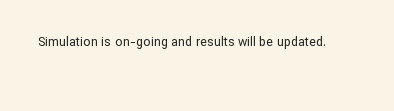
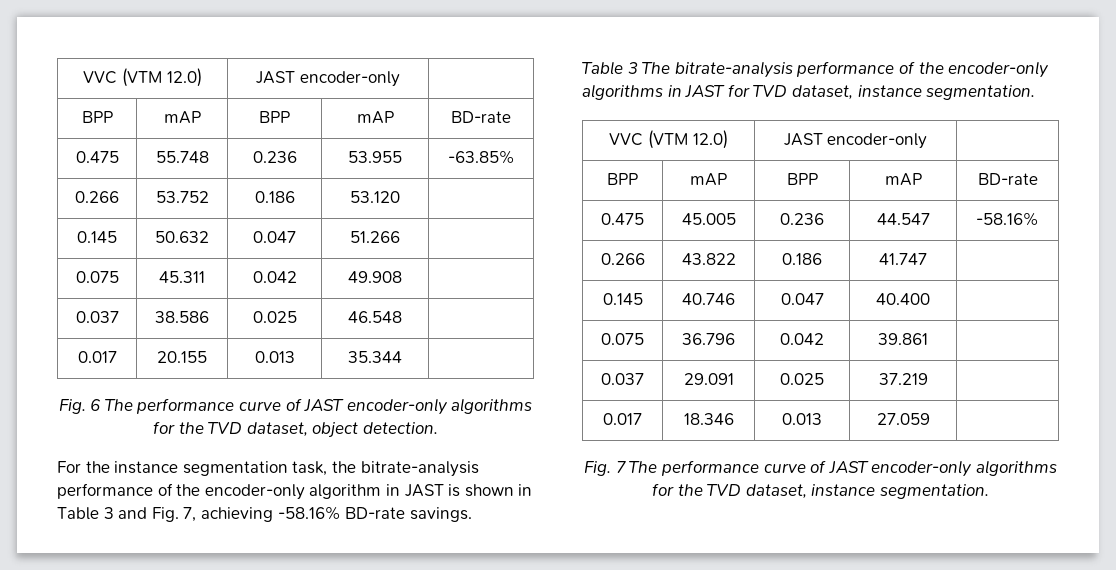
[38,36,326,49] Simulation is on-going and results will be updated. -> [83,68,202,87] [256,71,400,87] [81,111,113,123] [163,111,201,124] [259,111,290,123] [356,111,394,124] [451,111,511,123] [75,151,119,163] [155,151,209,163] [252,151,297,163] [348,151,402,163] [447,150,515,164] [75,191,119,203] [155,191,209,203] [254,191,295,203] [350,191,400,203] [77,231,117,243] [155,231,209,243] [253,231,296,243] [350,231,400,243] [75,271,119,283] [159,271,205,283] [252,271,297,283] [348,271,402,283] [75,311,119,323] [155,311,209,323] [252,311,297,323] [348,311,402,323] [77,351,117,363] [157,351,207,363] [254,351,295,363] [348,351,402,363] [58,398,533,415] [153,421,438,438] [57,461,479,477] [57,483,533,500] [57,506,472,522] [582,61,1050,78] [582,84,1036,100] [609,130,728,149] [783,133,928,149] [607,173,638,185] [690,173,727,186] [786,173,818,185] [884,173,922,186] [977,173,1038,185] [601,213,644,225] [681,213,736,225] [780,213,824,225] [876,213,930,225] [976,212,1039,226] [600,253,645,265] [681,253,736,265] [782,253,822,265] [879,253,927,265] [602,293,643,305] [682,293,735,305] [780,293,824,305] [876,293,930,305] [601,333,644,345] [682,333,735,345] [780,333,824,345] [878,333,928,345] [601,373,644,385] [683,373,734,385] [780,373,824,385] [878,373,928,385] [603,413,642,425] [683,413,734,425] [782,413,822,425] [876,413,930,425] [584,460,1057,477] [652,483,989,499] VVC (VTM 12.0) | JAST encoder-only | // BPP | mAP | BPP | mAP | BD-rate // 0.475 | 55.748 | 0.236 | 53.955 | -63.85% // 0.266 | 53.752 | 0.186 | 53.120 | // 0.145 | 50.632 | 0.047 | 51.266 | // 0.075 | 45.311 | 0.042 | 49.908 | // 0.037 | 38.586 | 0.025 | 46.548 | // 0.017 | 20.155 | 0.013 | 35.344 | // Fig. 6 The performance curve of JAST encoder-only algorithms for the TVD dataset, object detection. // For the instance segmentation task, the bitrate-analysis performance of the encoder-only algorithm in JAST is shown in Table 3 and Fig. 7, achieving -58.16% BD-rate savings. // Table 3 The bitrate-analysis performance of the encoder-only algorithms in JAST for TVD dataset, instance segmentation. // VVC (VTM 12.0) | JAST encoder-only | // BPP | mAP | BPP | mAP | BD-rate // 0.475 | 45.005 | 0.236 | 44.547 | -58.16% // 0.266 | 43.822 | 0.186 | 41.747 | // 0.145 | 40.746 | 0.047 | 40.400 | // 0.075 | 36.796 | 0.042 | 39.861 | // 0.037 | 29.091 | 0.025 | 37.219 | // 0.017 | 18.346 | 0.013 | 27.059 | // Fig. 7 The performance curve of JAST encoder-only algorithms for the TVD dataset, instance segmentation.

